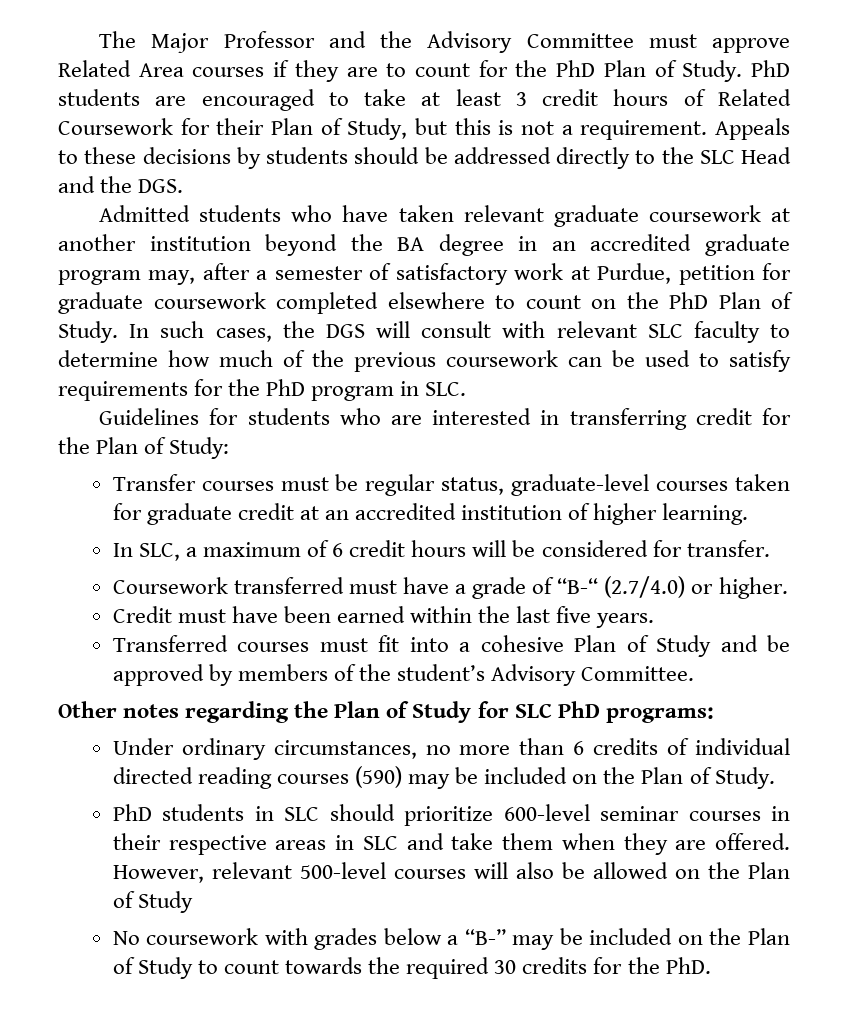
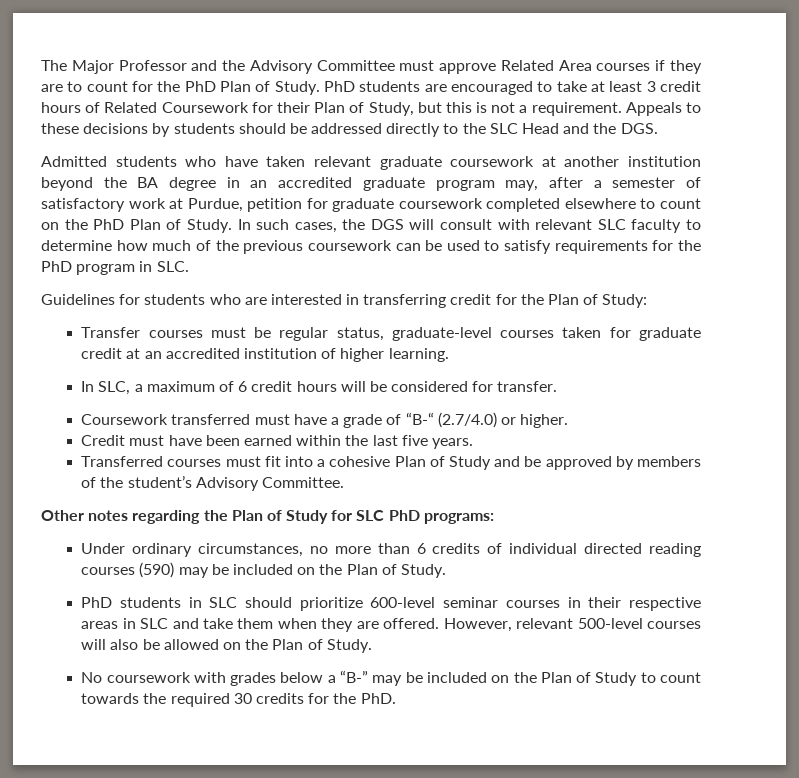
[137,891,193,913] Study -> [326,639,372,653] Study.

